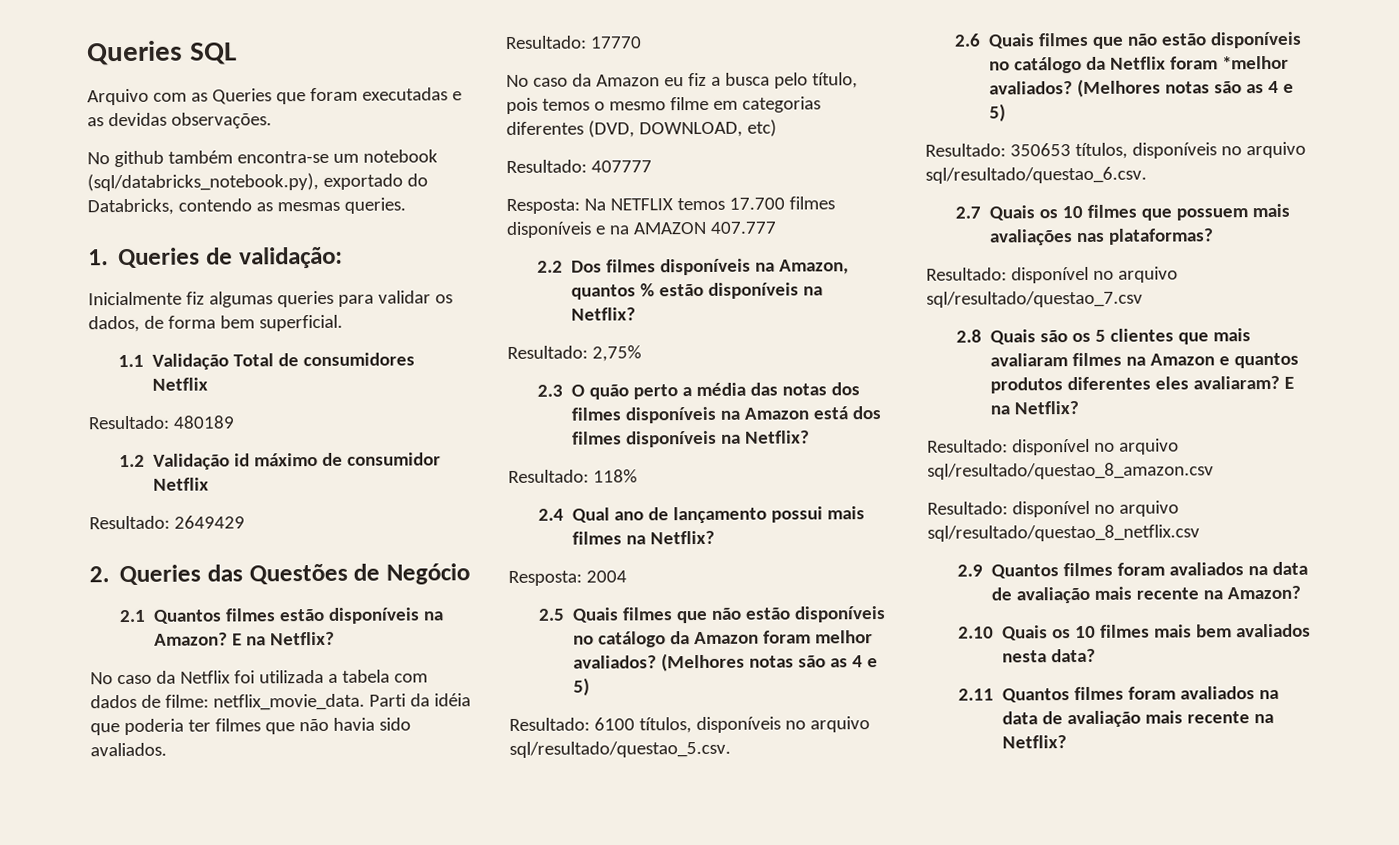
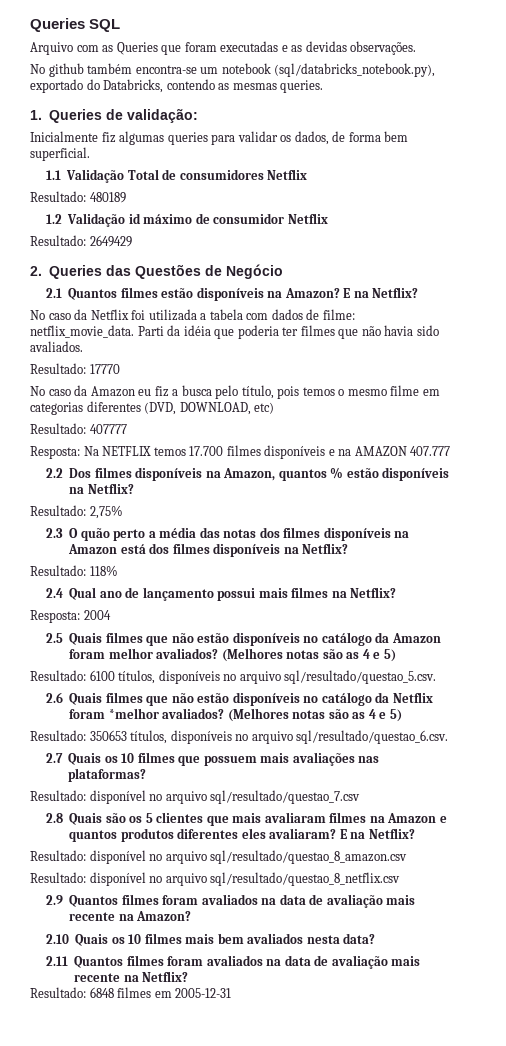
(1068, 742) none -> [30,987,232,998] // Resultado: 6848 filmes em 2005-12-31

